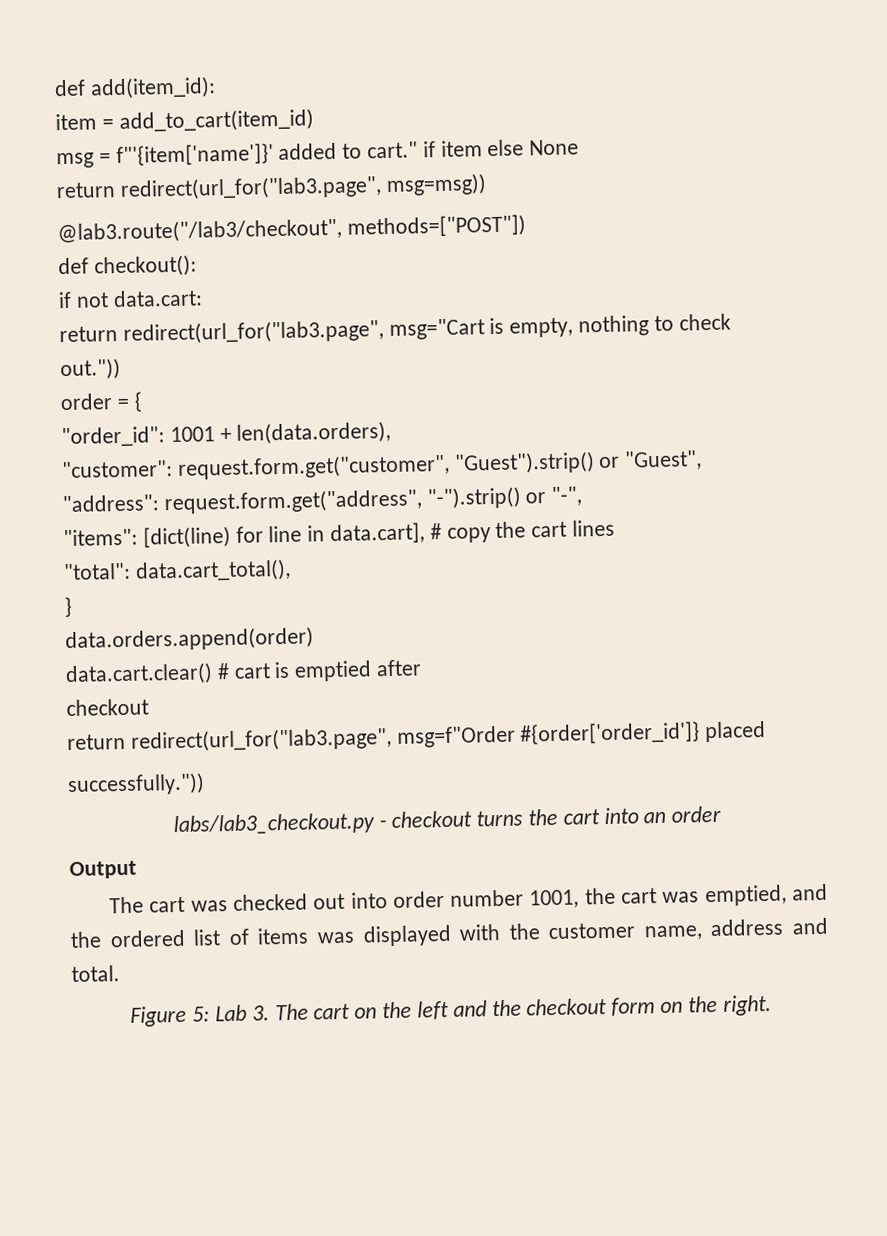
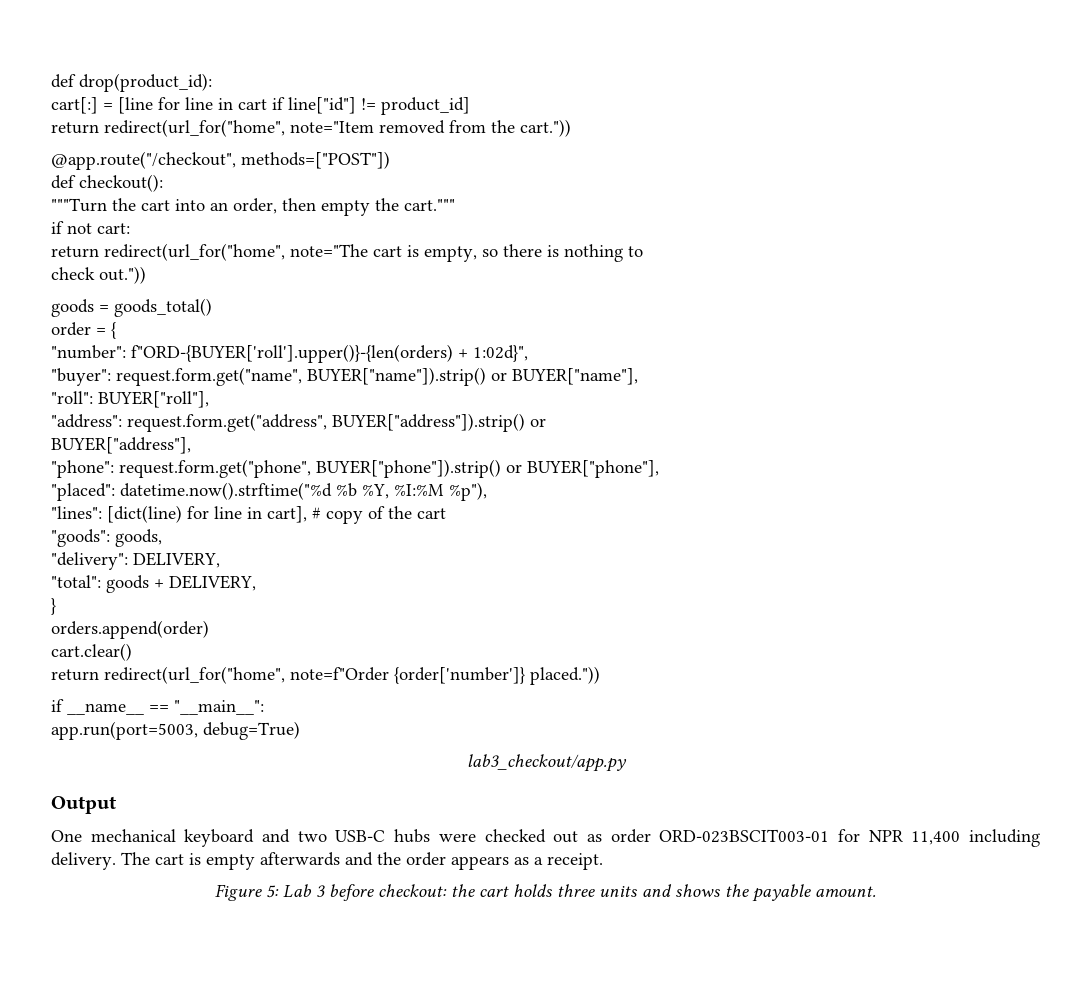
[54,76,216,100] [55,108,314,133] [56,139,580,169] [56,173,487,201] [57,214,526,245] [58,254,197,278] def add(item_id): // item = add_to_cart(item_id) // msg = f"'{item['name']}' added to cart." if item else None // return redirect(url_for("lab3.page", msg=msg)) // @lab3.route("/lab3/checkout", methods=["POST"]) // def checkout(): -> [51,73,212,92] [51,97,470,115] [51,119,571,137] [51,151,390,170] [51,174,163,192] [51,198,455,216] def drop(product_id): // cart[:] = [line for line in cart if line["id"] != product_id] // return redirect(url_for("home", note="Item removed from the cart.")) // @app.route("/checkout", methods=["POST"]) // def checkout(): // """Turn the cart into an order, then empty the cart."""
[112,289,203,308] [59,317,574,345] data.cart: // return redirect(url_for("lab3.page", msg="Cart is empty, -> [97,223,130,234] [51,243,559,262] cart: // return redirect(url_for("home", note="The cart is empty, so there is
(674, 323) none -> (643, 251) //
[60,357,121,381] // out.")) -> [99,266,146,284] [51,298,212,317] out.")) // goods = goods_total()
[61,420,392,448] [62,450,703,480] "order_id": 1001 + len(data.orders), // "customer": request.form.get("customer", "Guest").strip() or "Guest", -> [51,344,528,363] [51,367,638,386] [51,391,209,408] "number": f"ORD-{BUYER['roll'].upper()}-{len(orders) + 1:02d}", // "buyer": request.form.get("name", BUYER["name"]).strip() or BUYER["name"], // "roll": BUYER["roll"],
[426,486,583,510] [63,528,138,547] "-").strip() or "-", // "items": -> [332,413,546,432] [51,437,191,454] [51,459,659,478] [51,482,487,501] [51,506,102,519] BUYER["address"]).strip() or // BUYER["address"], // "phone": request.form.get("phone", BUYER["phone"]).strip() or BUYER["phone"], // "placed": datetime.now().strftime("%d %b %Y, %I:%M %p"), // "lines":
[330,522,426,545] data.cart], -> [267,506,307,523] cart],
[495,519,616,539] [63,558,291,583] [64,596,72,618] [65,626,314,653] [65,659,423,687] [66,698,149,717] [67,720,767,753] [67,772,205,797] [172,805,722,837] [69,860,137,880] [108,883,829,914] [70,917,828,949] [71,965,120,983] [130,994,772,1027] the cart lines // "total": data.cart_total(), // } // data.orders.append(order) // data.cart.clear() # cart is emptied after // checkout // return redirect(url_for("lab3.page", msg=f"Order #{order['order_id']} placed // successfully.")) // labs/lab3_checkout.py - checkout turns the cart into an order // Output // The cart was checked out into order number 1001, the cart was emptied, and the ordered list of items was displayed with the customer name, address and total. // Figure 5: Lab 3. The cart on the left and the checkout form on the right. -> [368,506,446,519] [51,529,162,547] [51,552,220,570] [51,575,256,593] [51,598,56,615] [51,620,209,639] [51,643,132,661] [51,666,600,685] [51,699,264,715] [51,721,300,740] [466,754,627,772] [51,796,116,814] [51,829,1040,847] [51,852,603,870] [215,884,876,902] of the cart // "goods": goods, // "delivery": DELIVERY, // "total": goods + DELIVERY, // } // orders.append(order) // cart.clear() // return redirect(url_for("home", note=f"Order {order['number']} placed.")) // if __name__ == "__main__": // app.run(port=5003, debug=True) // lab3_checkout/app.py // Output // One mechanical keyboard and two USB-C hubs were checked out as order ORD-023BSCIT003-01 for NPR 11,400 including delivery. The cart is empty afterwards and the order appears as a receipt. // Figure 5: Lab 3 before checkout: the cart holds three units and shows the payable amount.

